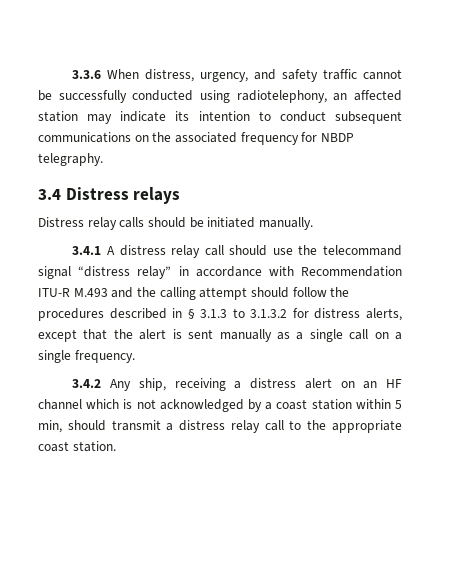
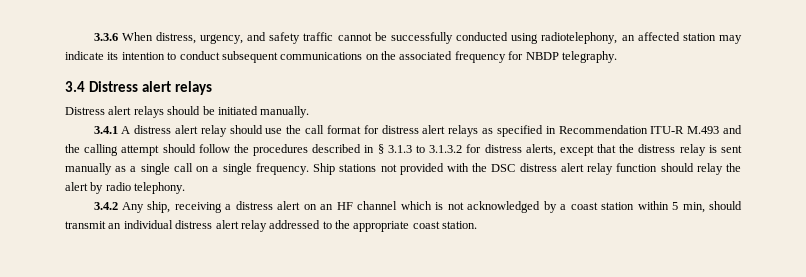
(129, 193) none -> [141,81,171,92] alert
[87,217,145,230] relay calls -> [108,106,164,118] alert relays
[171,245,224,258] relay call -> [174,125,227,137] alert relay
[322,245,402,256] [38,266,294,279] telecommand signal “distress relay” in accordance with -> [305,125,556,137] call format for distress alert relays as specified in
[139,329,167,340] alert -> [638,144,706,156] distress relay
(135, 356) none -> [313,163,742,175] [65,182,186,194] Ship stations not provided with the DSC distress alert relay function should relay the alert by radio telephony.
[166,420,284,433] a distress relay call -> [108,220,321,232] an individual distress alert relay addressed

